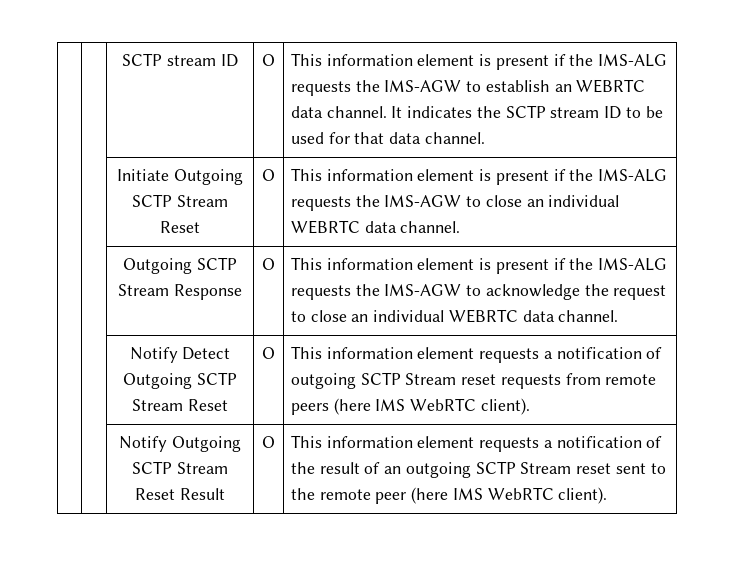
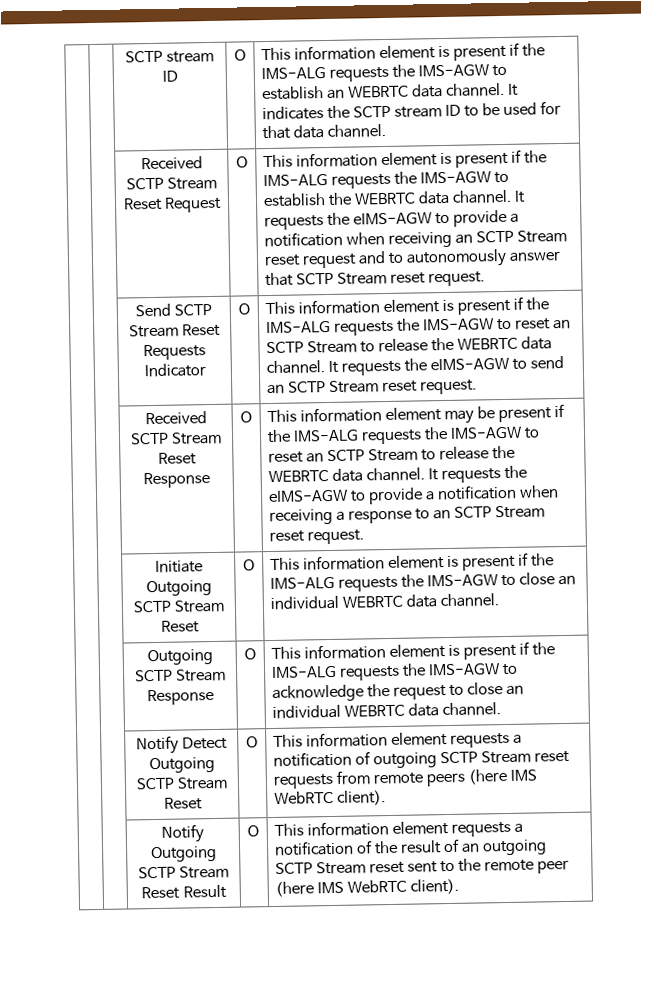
(485, 138) none -> [140,156,203,170] [125,176,218,190] [122,196,223,213] [236,156,248,169] [263,149,548,168] [263,171,510,189] [263,189,527,208] [264,209,520,231] [264,229,568,248] [264,248,562,269] [265,271,486,287] [134,303,213,318] [128,323,222,338] [143,344,206,361] [143,363,206,378] [238,303,250,316] [265,296,550,315] [266,318,572,336] [266,336,553,354] [266,355,565,376] [267,379,478,395] [144,411,207,425] [129,431,223,445] [157,452,197,465] [143,472,210,489] [240,411,252,424] [267,403,566,425] [267,426,541,445] [268,445,516,464] [268,465,528,484] [268,484,560,505] [269,505,546,526] [269,529,365,545] // | | Received SCTP Stream Reset Request | O | This information element is present if the IMS-ALG requests the IMS-AGW to establish the WEBRTC data channel. It requests the eIMS-AGW to provide a notification when receiving an SCTP Stream reset request and to autonomously answer that SCTP Stream reset request. // | | Send SCTP Stream Reset Requests Indicator | O | This information element is present if the IMS-ALG requests the IMS-AGW to reset an SCTP Stream to release the WEBRTC data channel. It requests the eIMS-AGW to send an SCTP Stream reset request. // | | Received SCTP Stream Reset Response | O | This information element may be present if the IMS-ALG requests the IMS-AGW to reset an SCTP Stream to release the WEBRTC data channel. It requests the eIMS-AGW to provide a notification when receiving a response to an SCTP Stream reset request.

